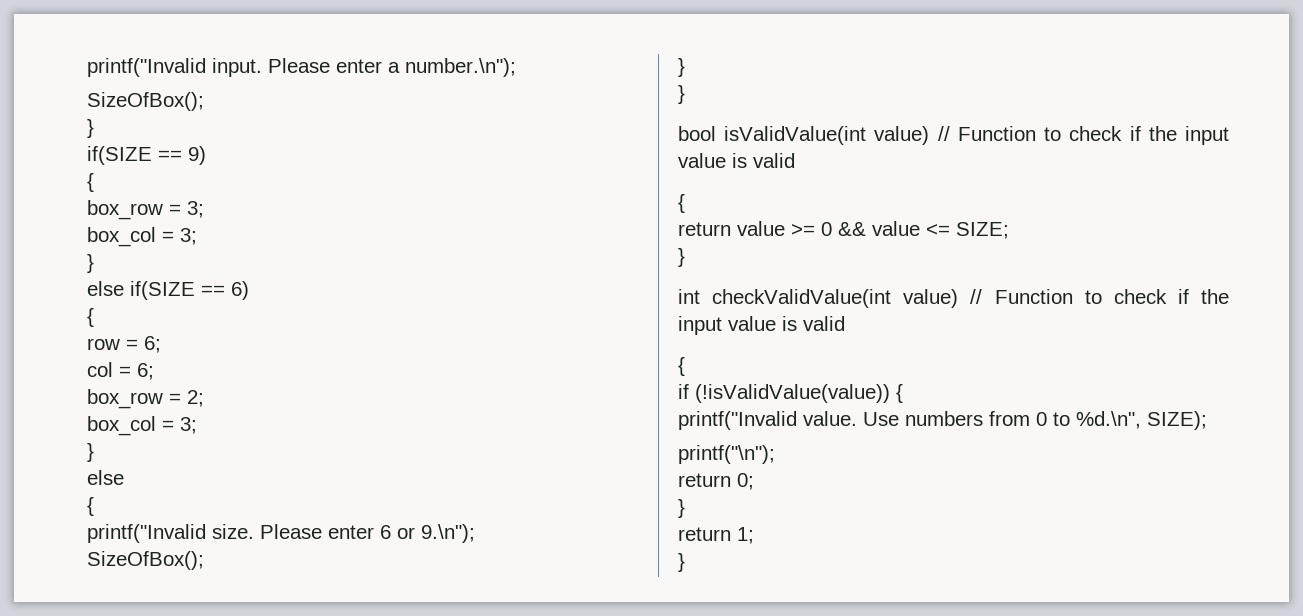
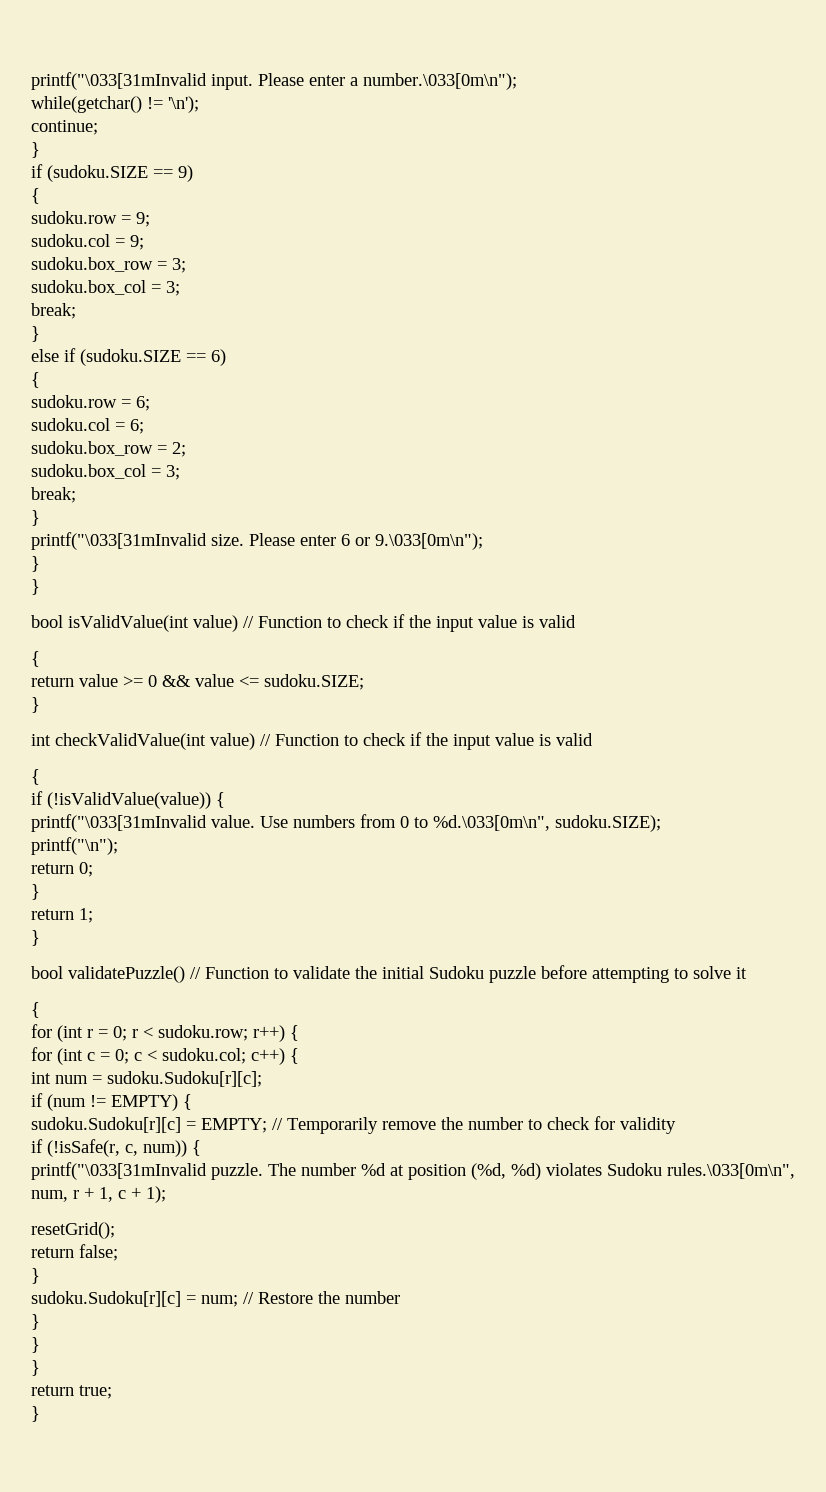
[87,58,206,77] printf("Invalid -> [31,72,207,90] printf("\033[31mInvalid
[405,58,516,77] [87,92,204,111] [87,119,94,138] [87,146,152,165] number.\n"); // SizeOfBox(); // } // if(SIZE -> [363,73,517,90] [31,96,199,113] [31,120,98,135] [31,142,40,158] [31,164,148,182] number.\033[0m\n"); // while(getchar() != '\n'); // continue; // } // if (sudoku.SIZE
[87,200,204,220] [87,227,197,247] [87,254,94,273] [87,281,195,300] box_row = 3; // box_col = 3; // } // else if(SIZE -> [31,211,150,227] [31,234,144,250] [31,257,186,273] [31,280,180,296] [31,303,76,319] [31,326,40,342] [31,348,181,366] sudoku.row = 9; // sudoku.col = 9; // sudoku.box_row = 3; // sudoku.box_col = 3; // break; // } // else if (sudoku.SIZE
[87,336,161,353] [87,362,154,380] [87,389,163,409] row = 6; // col = 6; // box_row -> [31,395,150,411] [31,418,144,434] [31,441,153,456] sudoku.row = 6; // sudoku.col = 6; // sudoku.box_row
[87,416,197,436] [87,443,94,462] [87,470,124,485] [87,497,94,516] [87,524,206,543] box_col = 3; // } // else // { // printf("Invalid -> [31,464,180,480] [31,487,76,503] [31,510,40,526] [31,532,207,550] sudoku.box_col = 3; // break; // } // printf("\033[31mInvalid
[421,524,475,543] [87,551,204,570] 9.\n"); // SizeOfBox(); -> [375,533,483,550] 9.\033[0m\n");
[956,222,1009,239] SIZE; -> [264,674,364,690] sudoku.SIZE;
[678,411,797,430] printf("Invalid -> [31,814,207,832] printf("\033[31mInvalid
[1076,411,1207,430] %d.\n", SIZE); -> [433,815,661,832] %d.\033[0m\n", sudoku.SIZE);
(685, 562) none -> [31,965,747,983] [31,1002,40,1018] [31,1024,299,1042] [31,1047,299,1065] [31,1071,262,1087] [31,1093,192,1111] [31,1116,676,1134] [31,1139,201,1157] [31,1162,795,1180] [31,1186,166,1203] [31,1222,115,1239] [31,1244,118,1261] [31,1268,40,1284] [31,1291,400,1307] [31,1314,40,1330] [31,1337,40,1353] [31,1360,40,1376] [31,1385,112,1399] [31,1406,40,1422] // bool validatePuzzle() // Function to validate the initial Sudoku puzzle before attempting to solve it // { // for (int r = 0; r < sudoku.row; r++) { // for (int c = 0; c < sudoku.col; c++) { // int num = sudoku.Sudoku[r][c]; // if (num != EMPTY) { // sudoku.Sudoku[r][c] = EMPTY; // Temporarily remove the number to check for validity // if (!isSafe(r, c, num)) { // printf("\033[31mInvalid puzzle. The number %d at position (%d, %d) violates Sudoku rules.\033[0m\n", num, r + 1, c + 1); // resetGrid(); // return false; // } // sudoku.Sudoku[r][c] = num; // Restore the number // } // } // } // return true; // }

